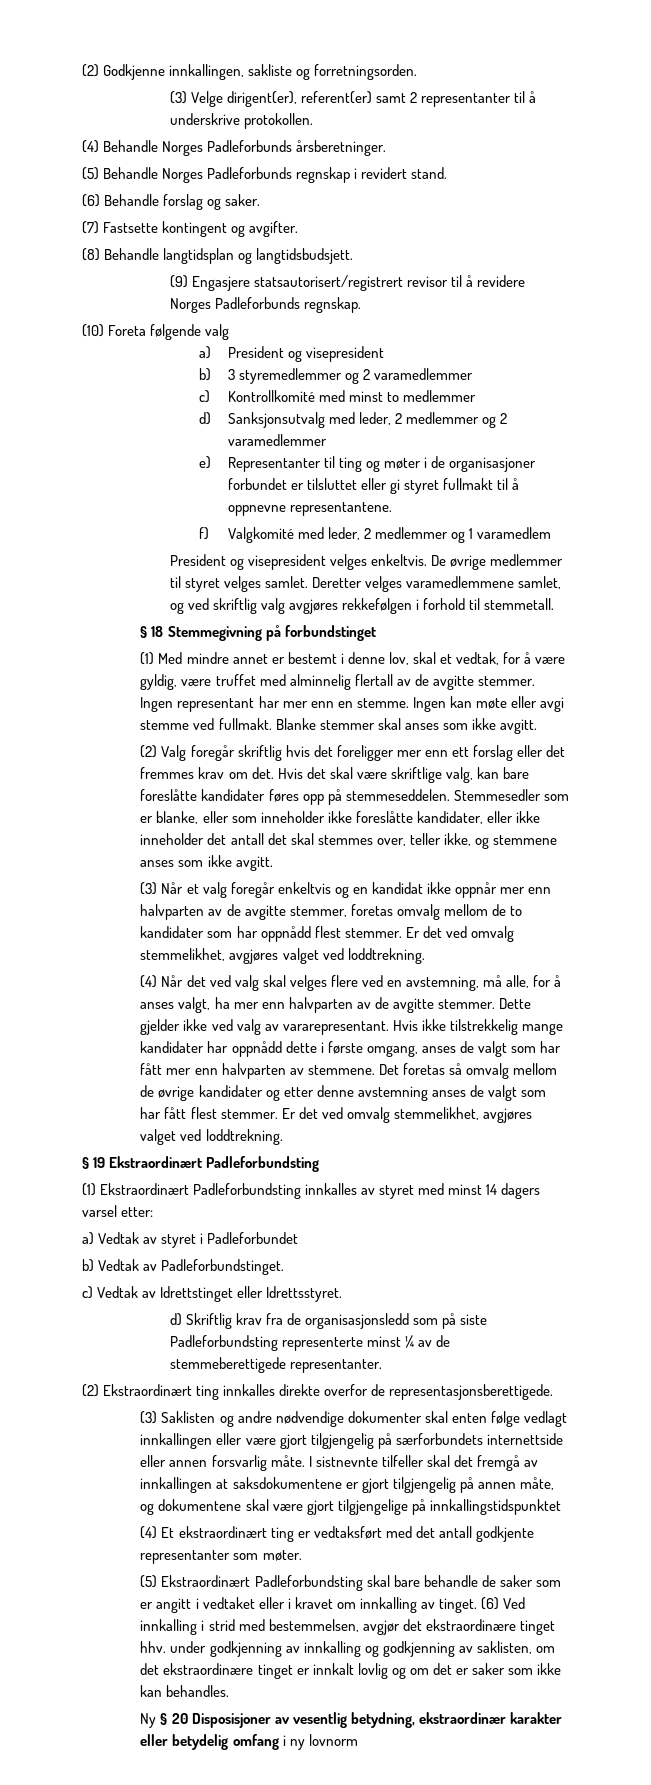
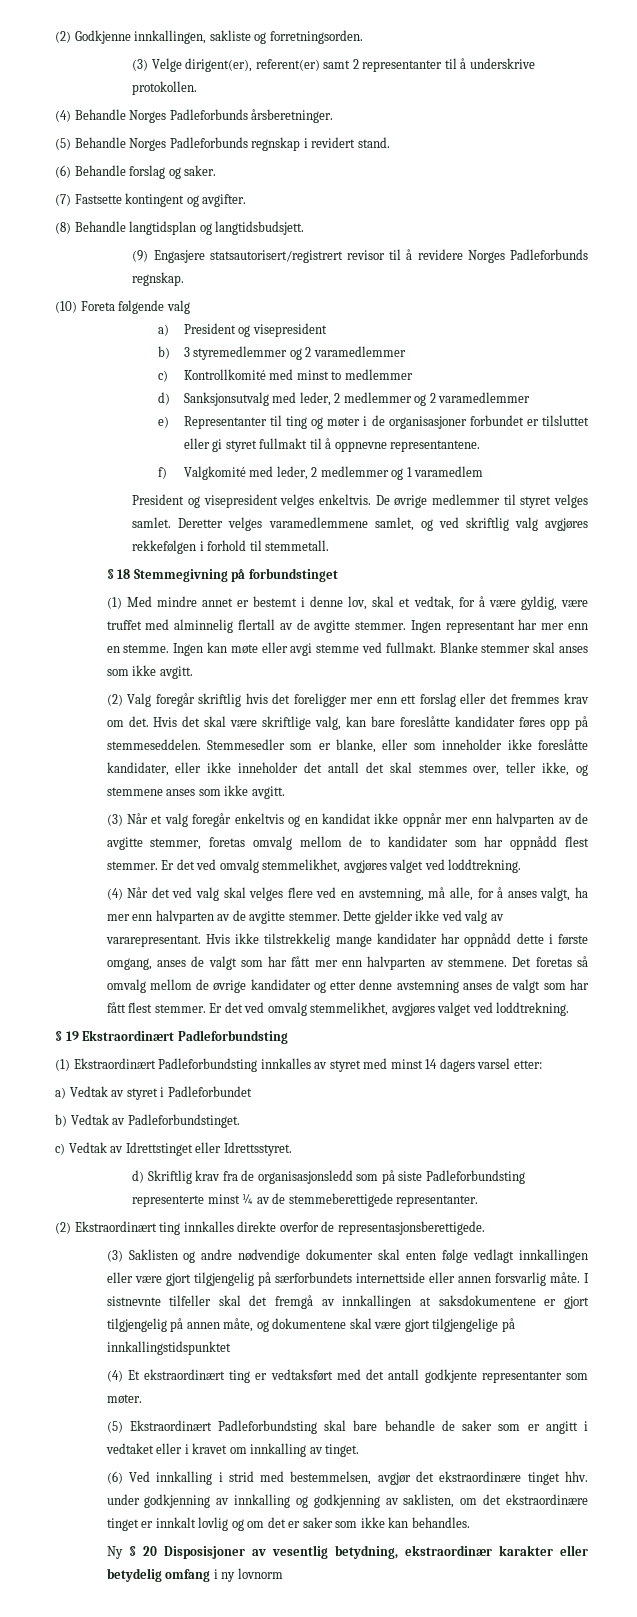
(477, 1605) none -> (360, 1450) //

